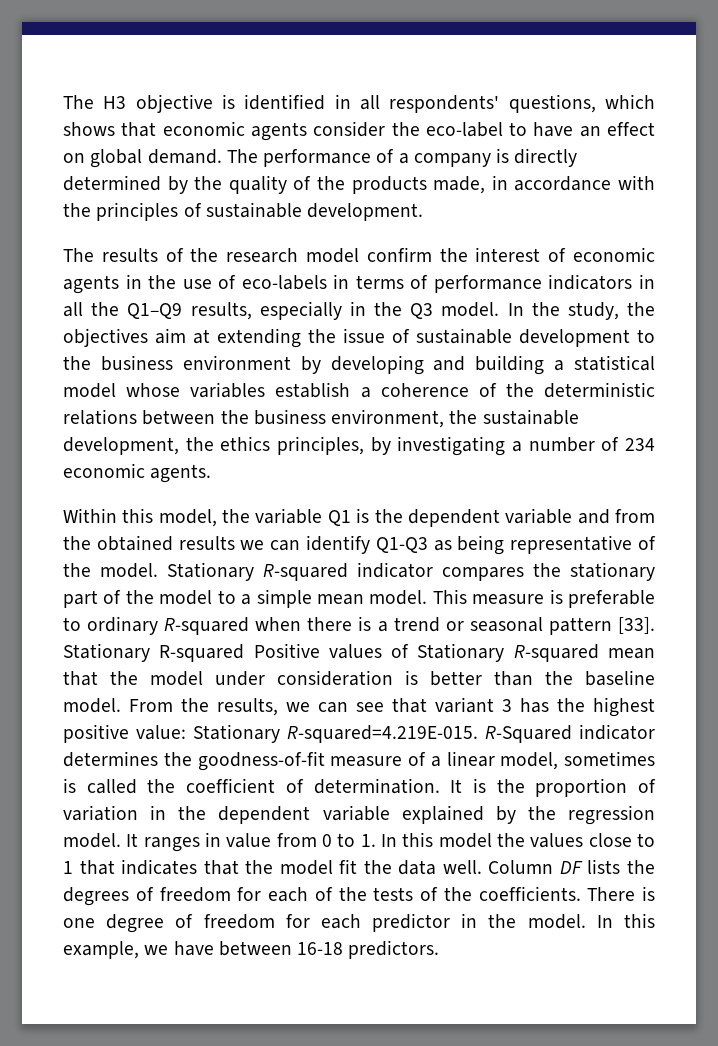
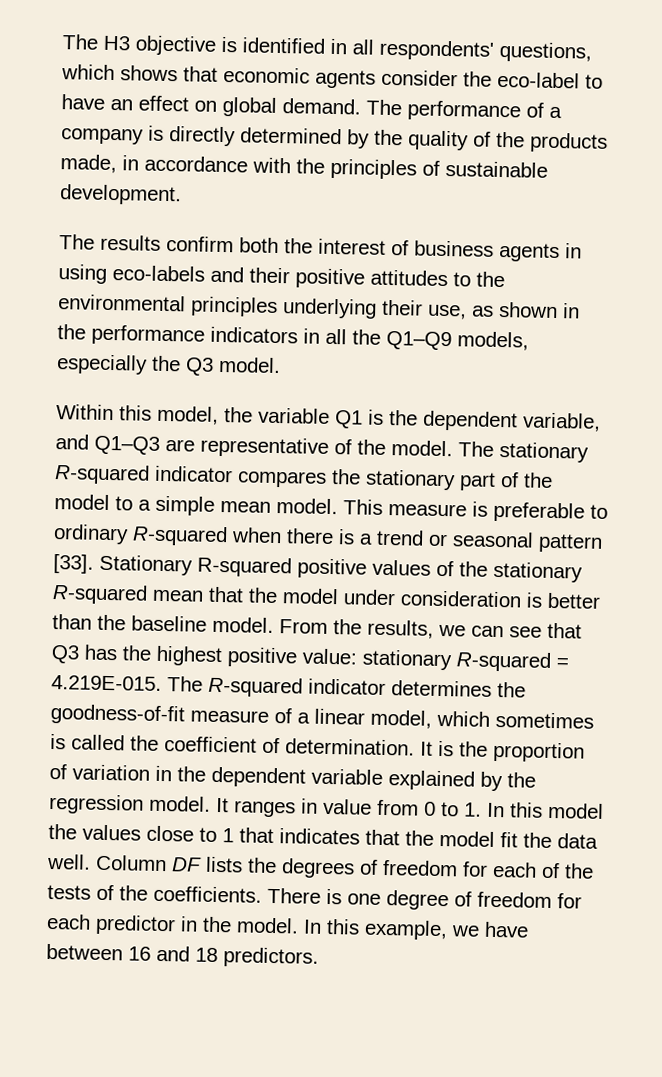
[165,247,432,263] of the research model confirm -> [166,235,279,254] confirm both
[573,247,655,262] economic -> [414,240,494,257] business
[148,274,429,290] the use of eco-labels in terms of -> [58,264,505,289] [58,294,580,320] [57,324,86,340] using eco-labels and their positive attitudes to the environmental principles underlying their use, as shown in the
[190,301,366,320] results, especially in -> [457,331,529,351] [56,354,148,375] models, especially
[507,302,656,320] [63,328,655,348] [63,355,655,375] [63,382,655,398] [63,409,579,428] [63,436,655,456] [63,463,212,483] In the study, the objectives aim at extending the issue of sustainable development to the business environment by developing and building a statistical model whose variables establish a coherence of the deterministic relations between the business environment, the sustainable development, the ethics principles, by investigating a number of 234 economic agents. -> (281, 365) none
[505,508,656,524] [63,535,505,555] variable and from the obtained results we can identify Q1-Q3 as being -> [522,412,601,432] [55,434,195,455] variable, and Q1–Q3 are
[167,562,254,581] Stationary -> [458,441,589,463] The stationary
[253,643,320,658] Positive -> [297,558,367,579] positive
[417,643,505,662] Stationary -> [459,561,583,583] the stationary
[435,697,512,713] variant 3 -> [51,645,80,664] Q3
[192,724,572,743] Stationary R-squared=4.219E-015. R-Squared -> [362,649,569,672] [51,674,303,698] stationary R-squared = 4.219E-015. The R-squared
(559, 761) none -> [436,710,490,727] which
[297,942,344,955] 16-18 -> [128,945,218,963] 16 and 18

